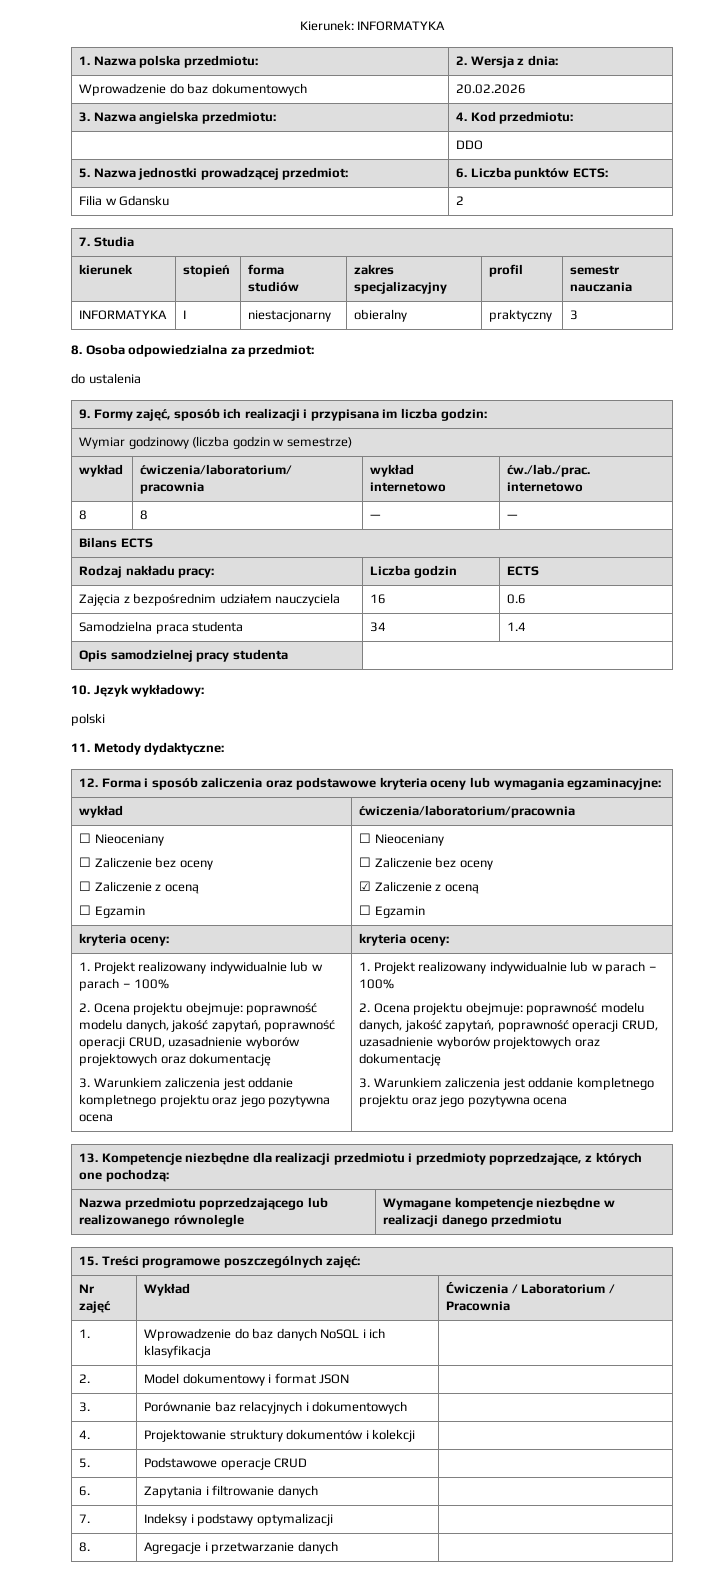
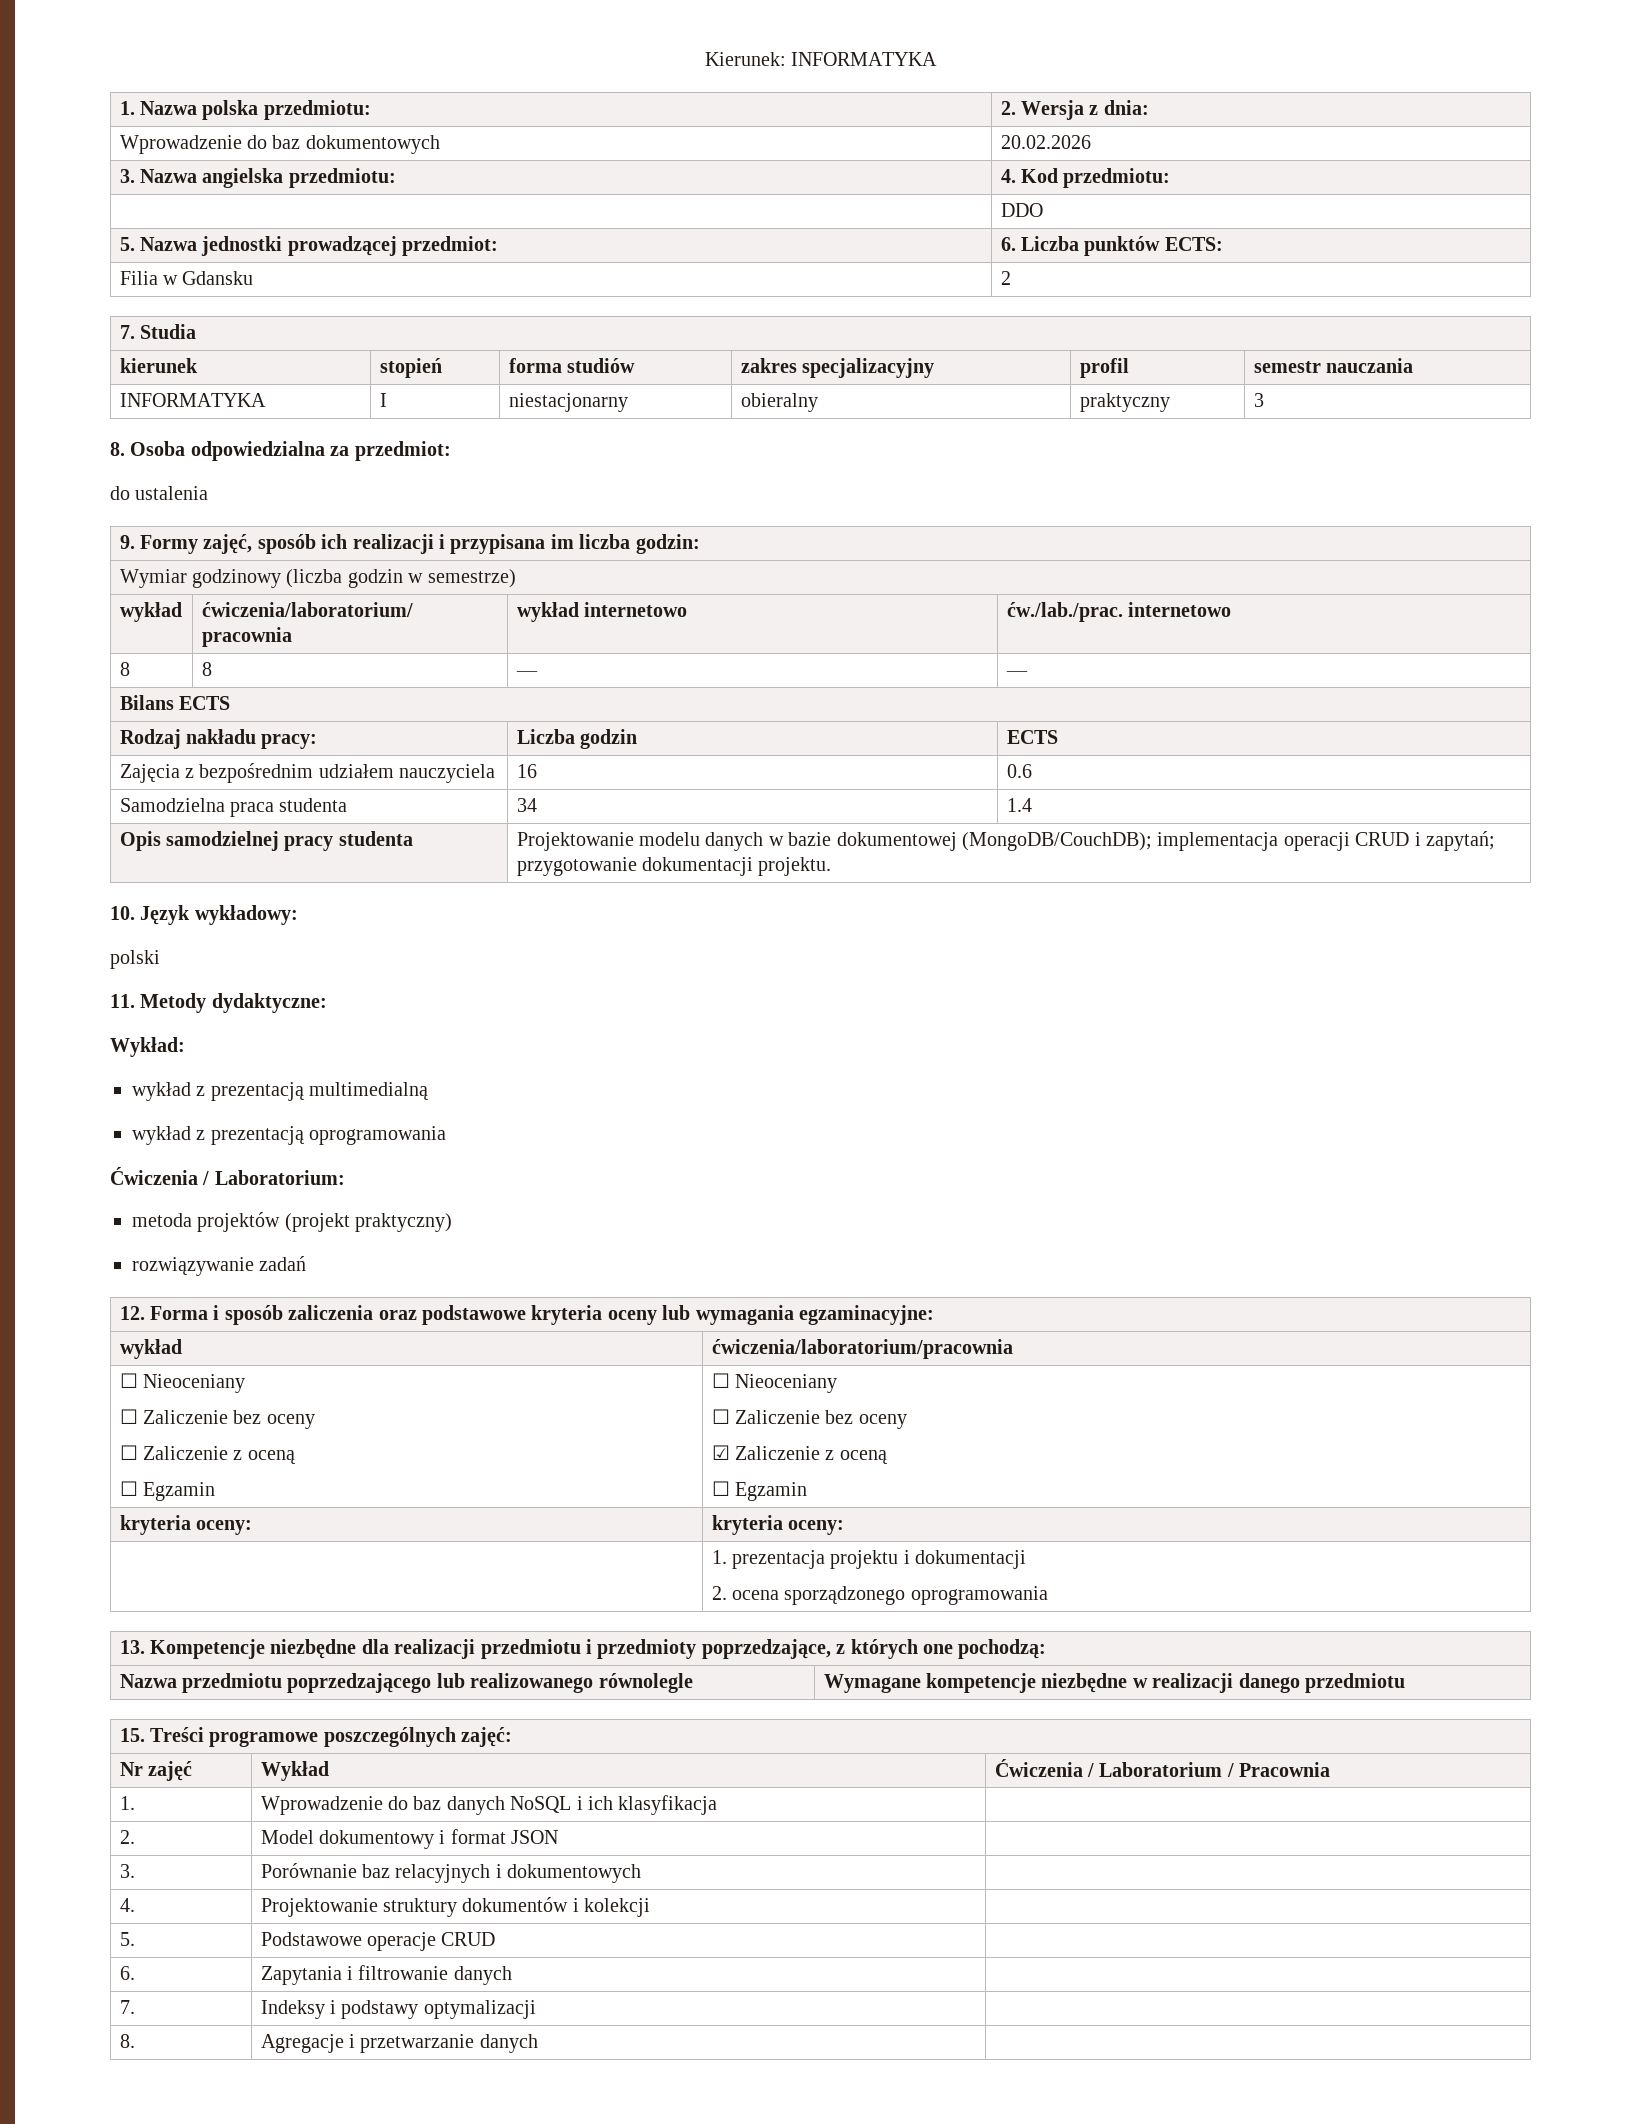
(288, 654) none -> [516,831,1495,851] [516,857,832,876] Projektowanie modelu danych w bazie dokumentowej (MongoDB/CouchDB); implementacja operacji CRUD i zapytań; przygotowanie dokumentacji projektu.
(225, 748) none -> [110,1037,185,1057] [132,1082,430,1101] [132,1126,447,1145] [110,1167,345,1185] [132,1212,453,1232] [132,1256,307,1276] // Wykład: // wykład z prezentacją multimedialną // wykład z prezentacją oprogramowania // Ćwiczenia / Laboratorium: // metoda projektów (projekt praktyczny) // rozwiązywanie zadań
[79,961,323,974] [79,978,170,991] [79,1002,318,1015] [79,1019,336,1032] [79,1036,300,1049] [79,1053,272,1066] [79,1077,294,1090] [79,1094,331,1107] [79,1114,114,1122] [359,961,657,974] [359,979,395,989] [359,1002,644,1015] [359,1019,658,1032] [359,1036,600,1049] [359,1053,442,1066] [359,1077,654,1090] [359,1094,568,1107] 1. Projekt realizowany indywidualnie lub w parach – 100% // 2. Ocena projektu obejmuje: poprawność modelu danych, jakość zapytań, poprawność operacji CRUD, uzasadnienie wyborów projektowych oraz dokumentację // 3. Warunkiem zaliczenia jest oddanie kompletnego projektu oraz jego pozytywna ocena | 1. Projekt realizowany indywidualnie lub w parach – 100% // 2. Ocena projektu obejmuje: poprawność modelu danych, jakość zapytań, poprawność operacji CRUD, uzasadnienie wyborów projektowych oraz dokumentację // 3. Warunkiem zaliczenia jest oddanie kompletnego projektu oraz jego pozytywna ocena -> [711,1550,1027,1569] [711,1586,1048,1605] | 1. prezentacja projektu i dokumentacji // 2. ocena sporządzonego oprogramowania

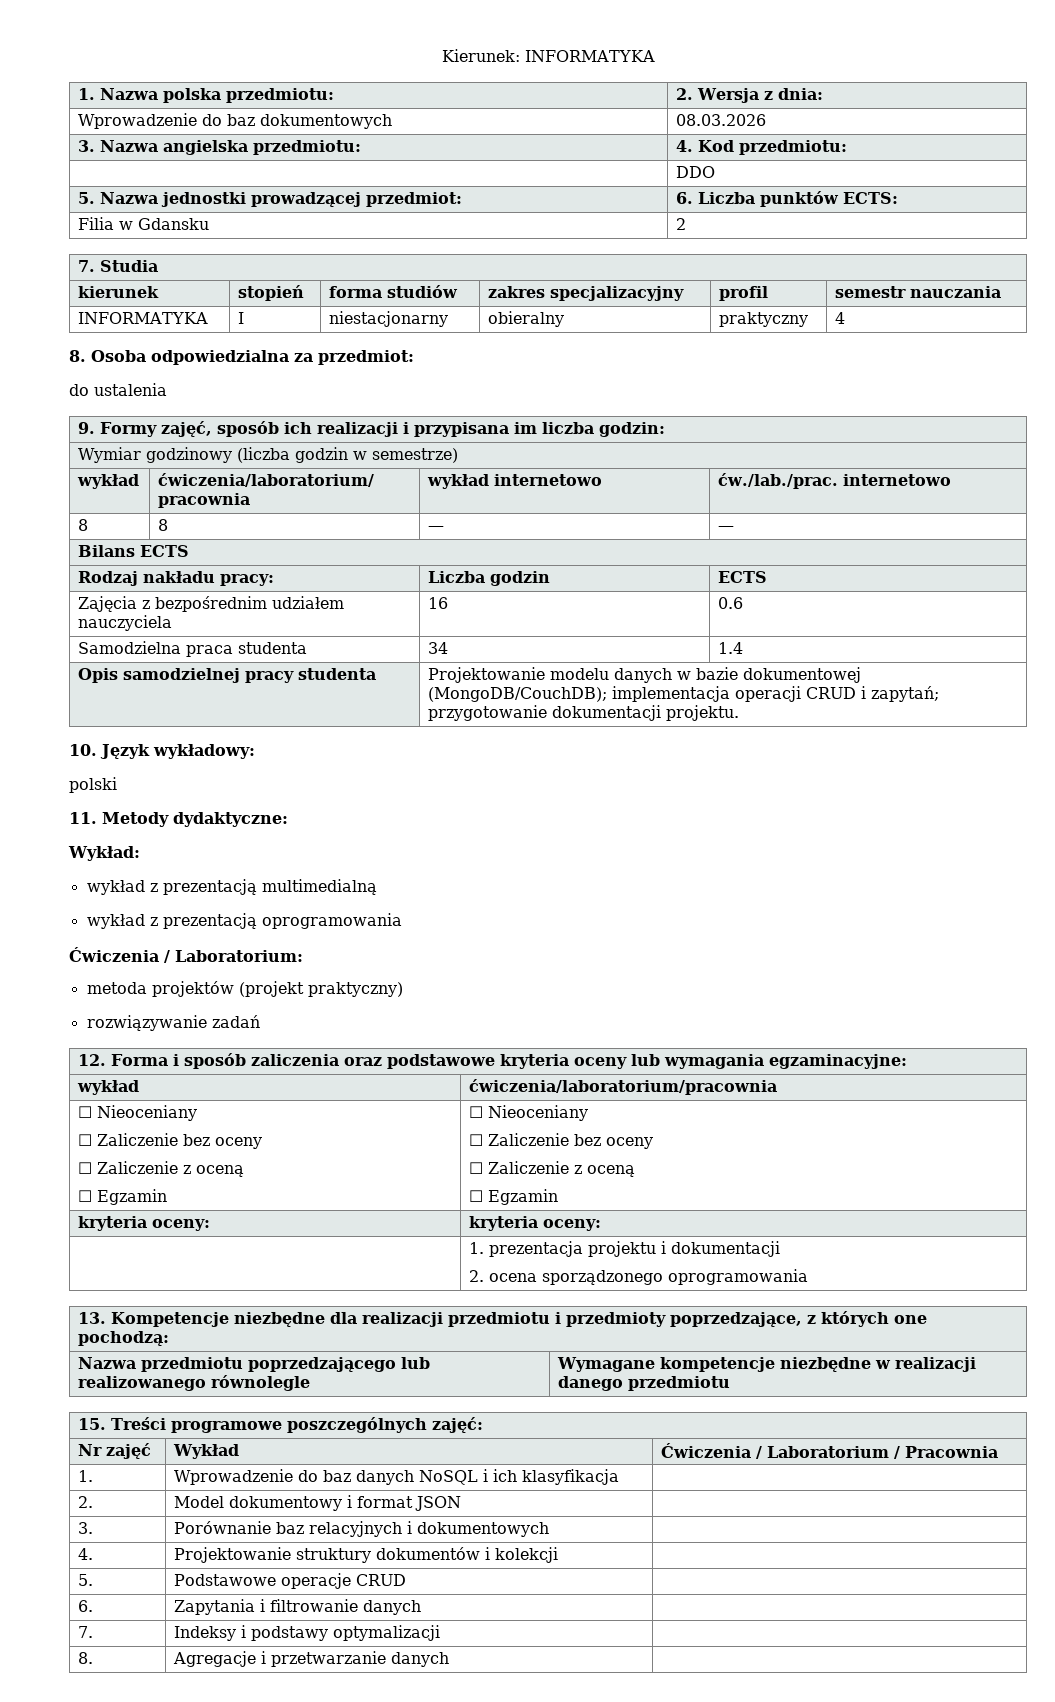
[1000,135,1091,149] 20.02.2026 -> [676,114,767,126] 08.03.2026
[1253,393,1264,407] 3 -> [835,312,846,324] 4
[711,1445,730,1460] ☑ -> [469,1162,484,1174] ☐

